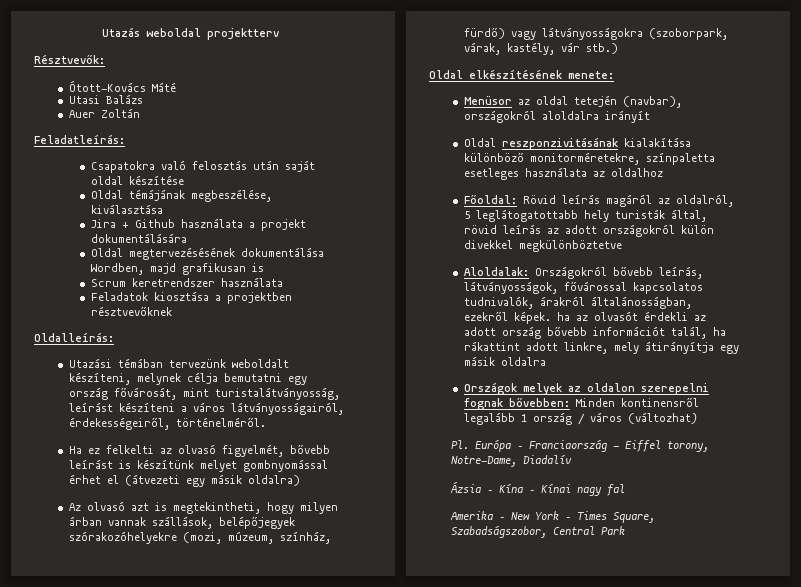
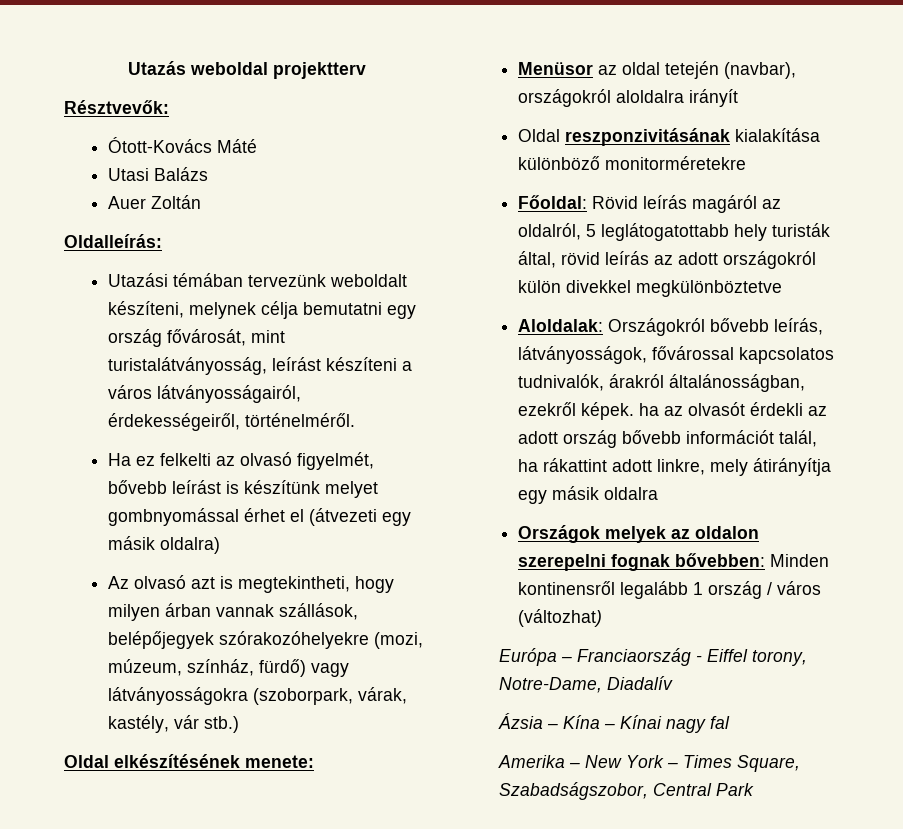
[34,134,125,144] [90,160,315,173] [90,175,184,185] [90,189,272,202] [90,204,163,214] [90,218,306,231] [90,233,187,243] [90,247,324,260] [90,263,264,275] [90,277,283,287] [90,291,292,304] [90,306,172,316] // Feladatleírás: // Csapatokra való felosztás után saját oldal készítése // Oldal témájának megbeszélése, kiválasztása // Jira + Github használata a projekt dokumentálására // Oldal megtervezésésének dokumentálása Wordben, majd grafikusan is // Scrum keretrendszer használata // Feladatok kiosztása a projektben résztvevőknek -> (202, 202) none
[529,152,715,165] [463,167,663,180] monitorméretekre, színpaletta esetleges használata az oldalhoz -> [605,156,747,170] monitorméretekre
[450,440,469,449] Pl. -> (603, 618) none

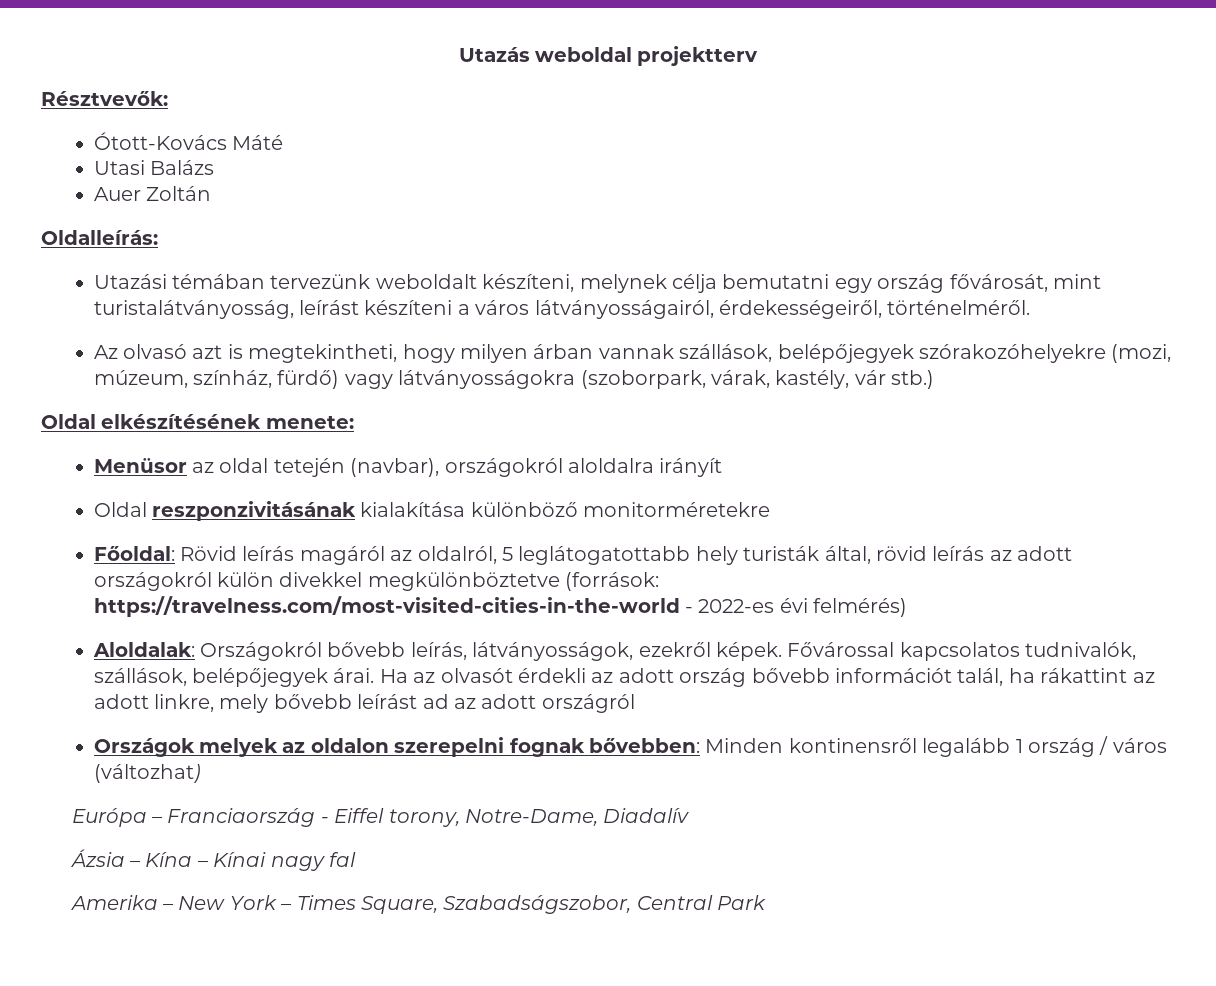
[108,452,375,470] [108,480,379,498] [108,508,412,526] [108,536,221,554] // Ha ez felkelti az olvasó figyelmét, bővebb leírást is készítünk melyet gombnyomással érhet el (átvezeti egy másik oldalra) -> (1031, 307) none
(783, 288) none -> [565,572,660,591] [93,596,908,617] (források: https://travelness.com/most-visited-cities-in-the-world - 2022-es évi felmérés)
[652,346,835,364] [518,374,806,392] [518,402,660,420] fővárossal kapcsolatos tudnivalók, árakról általánosságban, ezekről képek. ha -> [638,642,1137,661] [93,668,408,687] ezekről képek. Fővárossal kapcsolatos tudnivalók, szállások, belépőjegyek árai. Ha
(608, 465) none -> [1132,672,1155,683] az
[753,458,832,476] [518,486,659,504] átirányítja egy másik oldalra -> [273,694,635,713] bővebb leírást ad az adott országról

